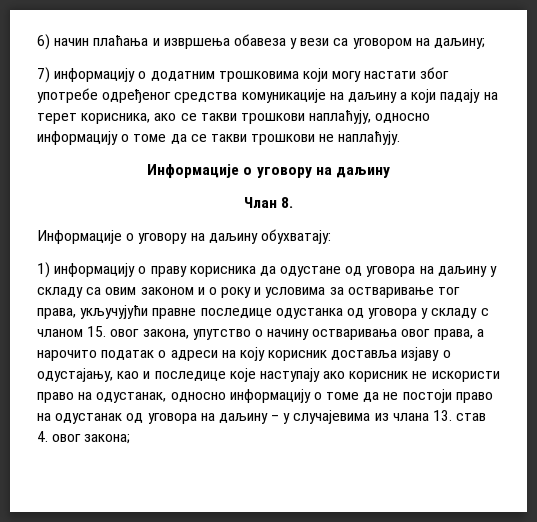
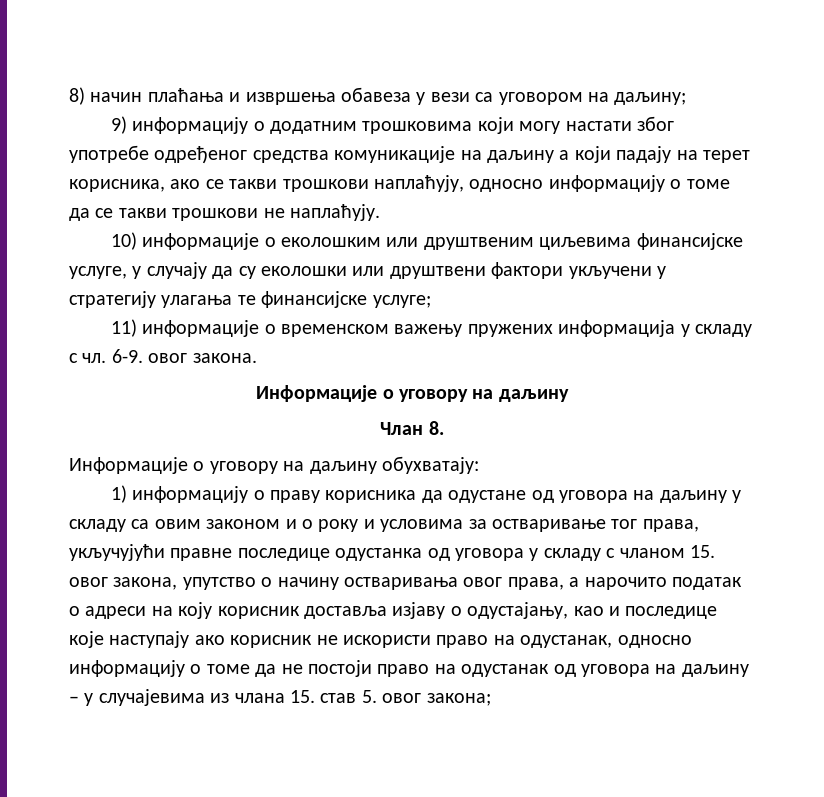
[37,34,50,50] 6) -> [69,87,85,105] 8)
[37,67,50,83] 7) -> [110,116,127,134] 9)
(401, 138) none -> [110,232,743,250] [69,262,666,279] [69,291,431,308] [110,319,753,337] [69,349,257,363] // 10) информације о еколошким или друштвеним циљевима финансијске услуге, у случају да су еколошки или друштвени фактори укључени у стратегију улагања те финансијске услуге; // 11) информације о временском важењу пружених информација у складу с чл. 6-9. овог закона.
[433,410,487,421] [37,431,48,442] 13. став 4. -> [290,690,377,703] 15. став 5.

